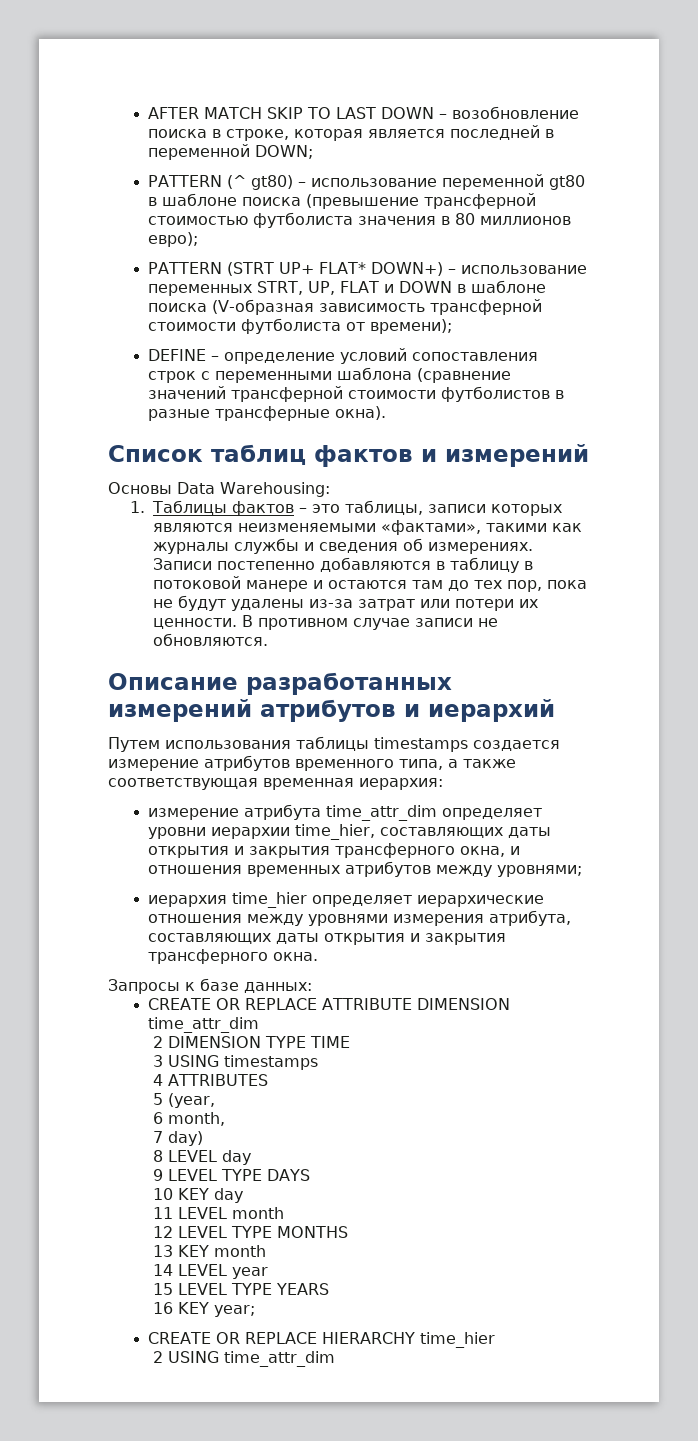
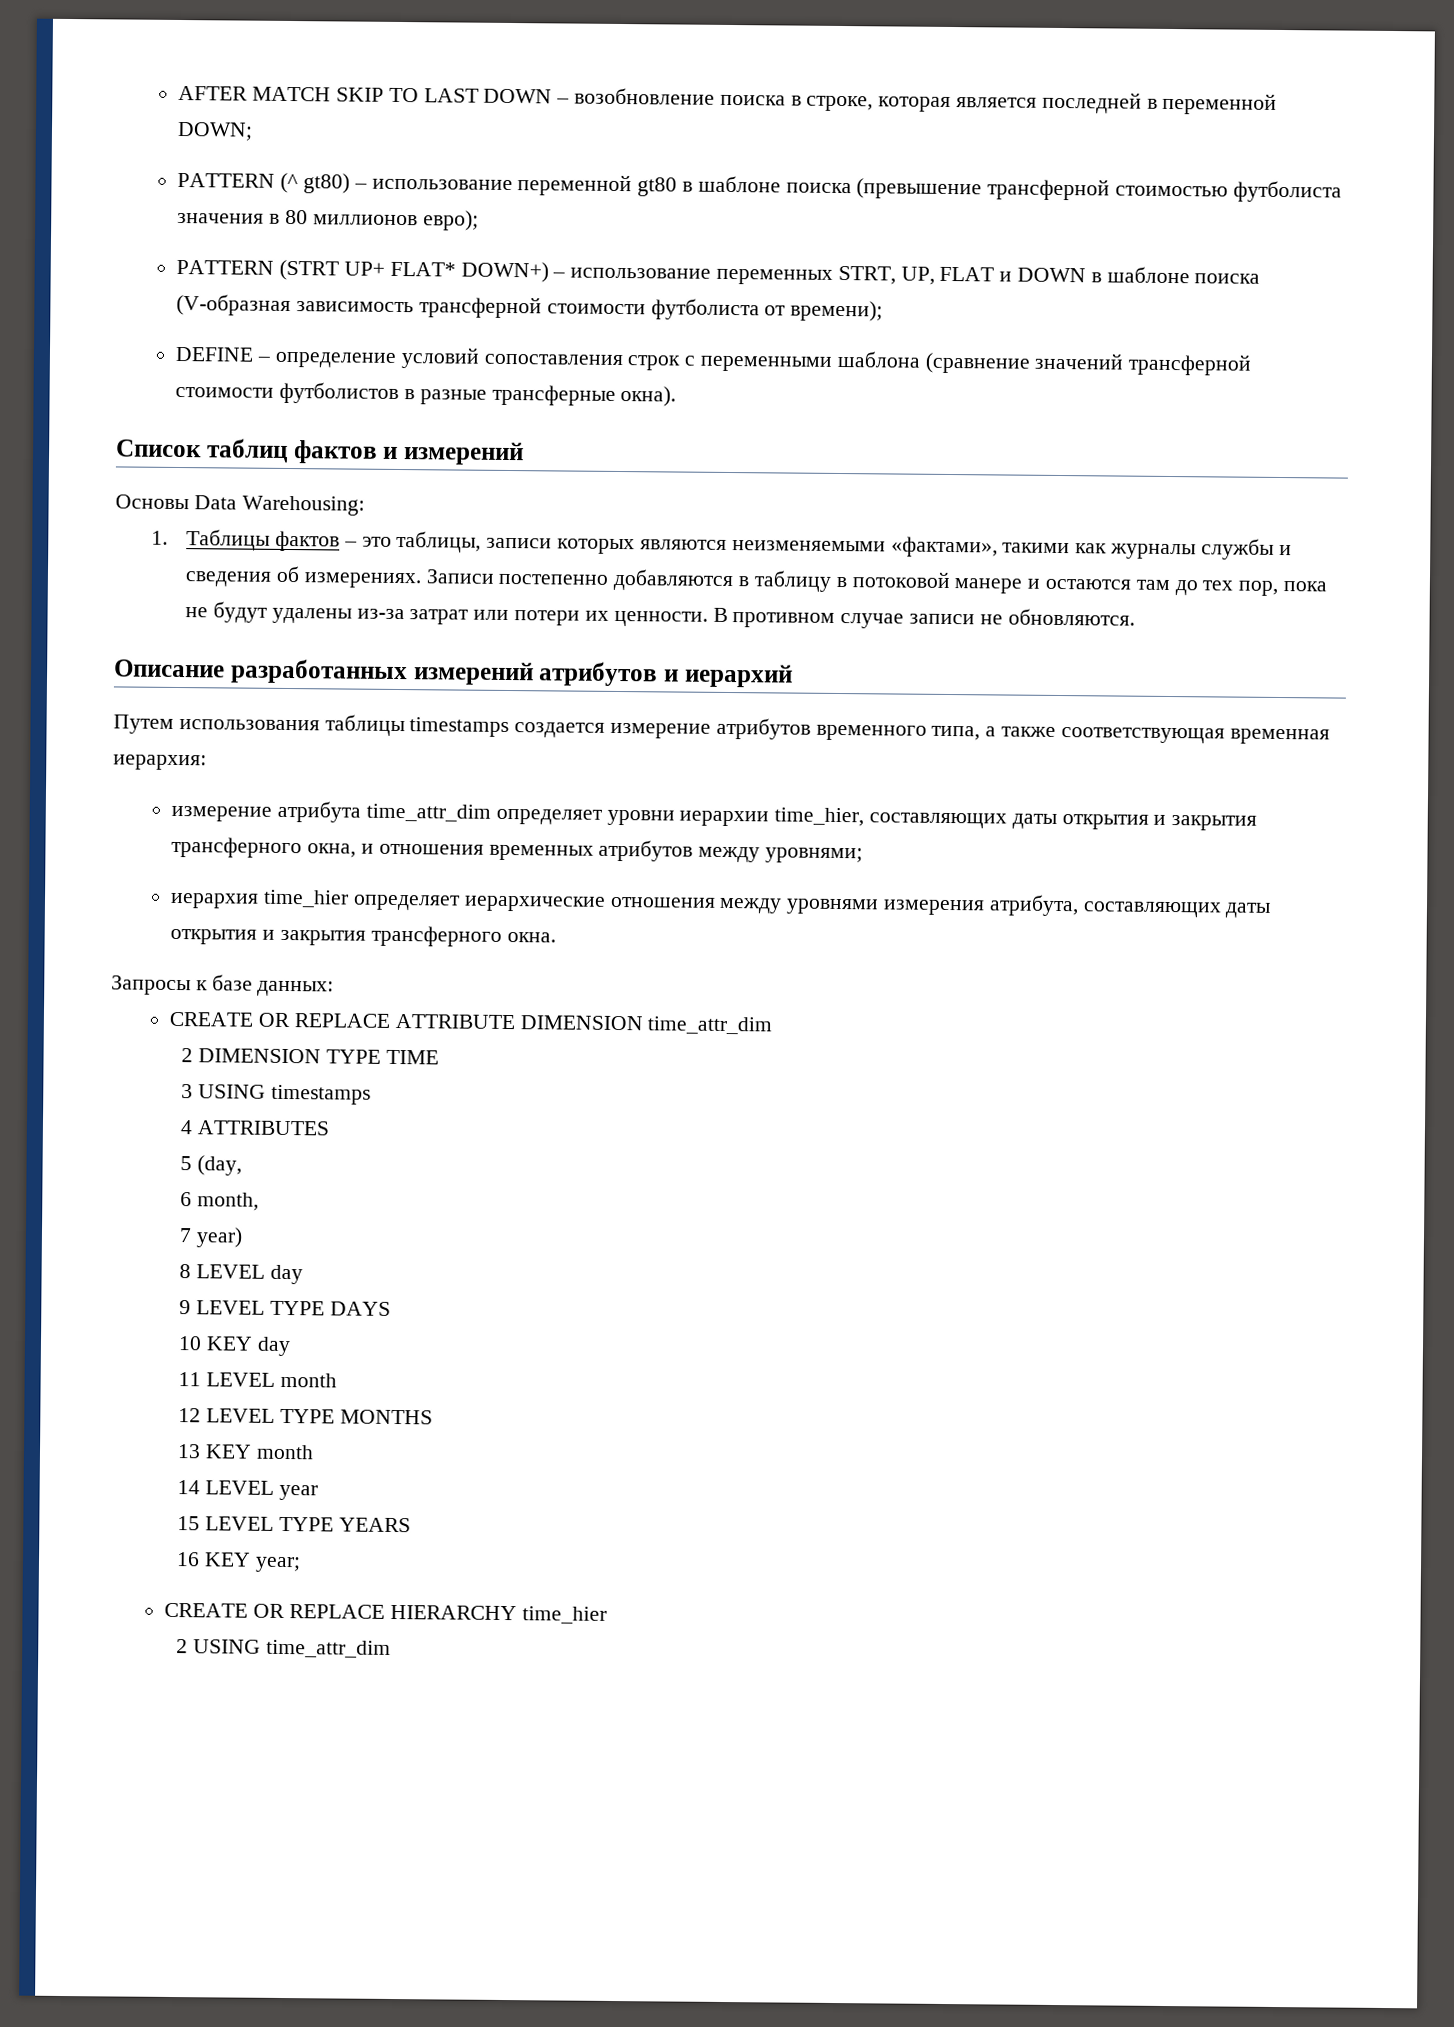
[167,1093,215,1108] (year, -> [197,1155,243,1176] (day,
[167,1131,203,1146] day) -> [196,1227,244,1248] year)

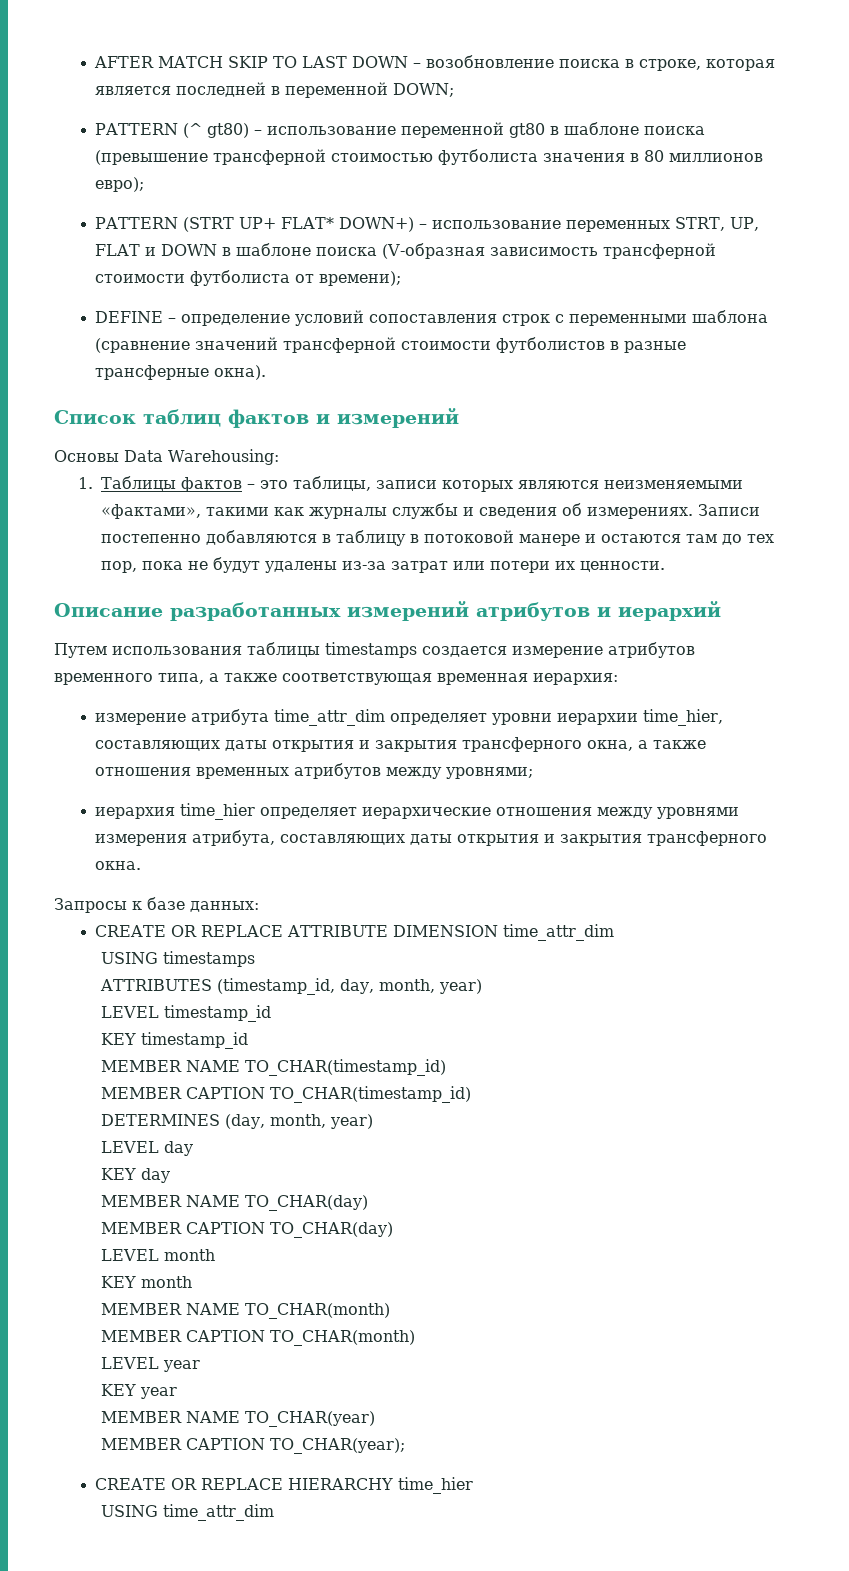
[712,607,1135,629] В противном случае записи не обновляются. -> (666, 566) none
[360,843,374,854] и -> [638,740,707,749] а также
[181,1048,439,1065] [181,1084,194,1099] 2 DIMENSION TYPE TIME // 3 -> (615, 932) none
[180,1120,194,1135] 4 -> (256, 959) none
[180,1155,243,1176] [180,1192,260,1211] [179,1227,244,1248] [179,1264,303,1285] [179,1300,391,1316] [178,1336,291,1357] [178,1372,337,1388] [178,1408,433,1425] [177,1444,314,1460] [177,1480,318,1501] [177,1516,411,1533] [176,1552,301,1573] // 5 (day, // 6 month, // 7 year) // 8 LEVEL day // 9 LEVEL TYPE DAYS // 10 KEY day // 11 LEVEL month // 12 LEVEL TYPE MONTHS // 13 KEY month // 14 LEVEL year // 15 LEVEL TYPE YEARS // 16 KEY year; -> [217,978,483,995] [101,1005,272,1022] [101,1032,249,1049] [101,1059,447,1076] [101,1086,472,1103] [101,1114,374,1129] [101,1141,194,1156] [101,1168,171,1183] [101,1195,369,1211] [101,1222,394,1238] [101,1249,216,1261] [101,1276,193,1288] [101,1303,391,1319] [101,1330,416,1346] [101,1357,201,1372] [101,1384,178,1399] [101,1411,376,1427] [101,1438,406,1454] (timestamp_id, day, month, year) // LEVEL timestamp_id // KEY timestamp_id // MEMBER NAME TO_CHAR(timestamp_id) // MEMBER CAPTION TO_CHAR(timestamp_id) // DETERMINES (day, month, year) // LEVEL day // KEY day // MEMBER NAME TO_CHAR(day) // MEMBER CAPTION TO_CHAR(day) // LEVEL month // KEY month // MEMBER NAME TO_CHAR(month) // MEMBER CAPTION TO_CHAR(month) // LEVEL year // KEY year // MEMBER NAME TO_CHAR(year) // MEMBER CAPTION TO_CHAR(year);
[176,1639,189,1654] 2 -> (474, 1485) none

